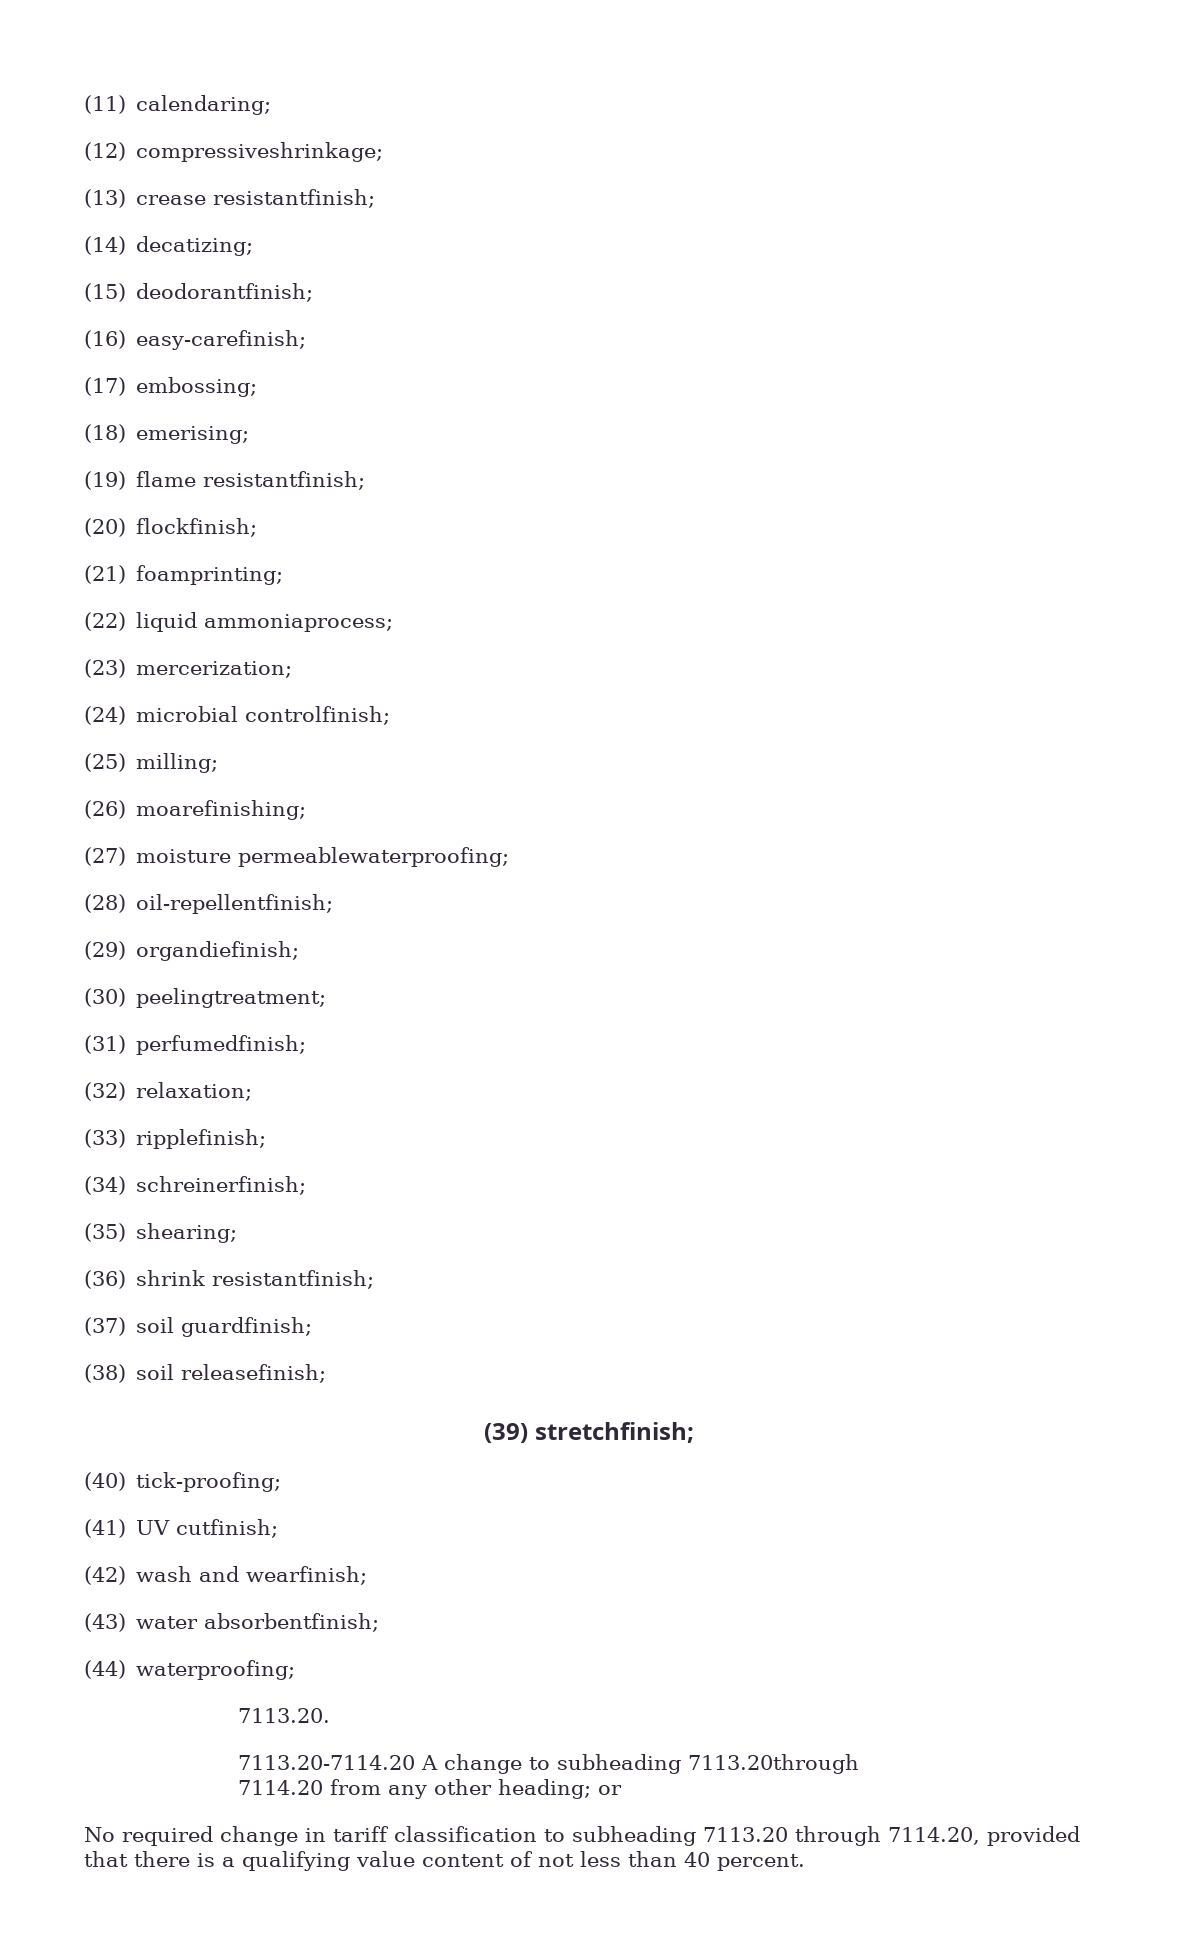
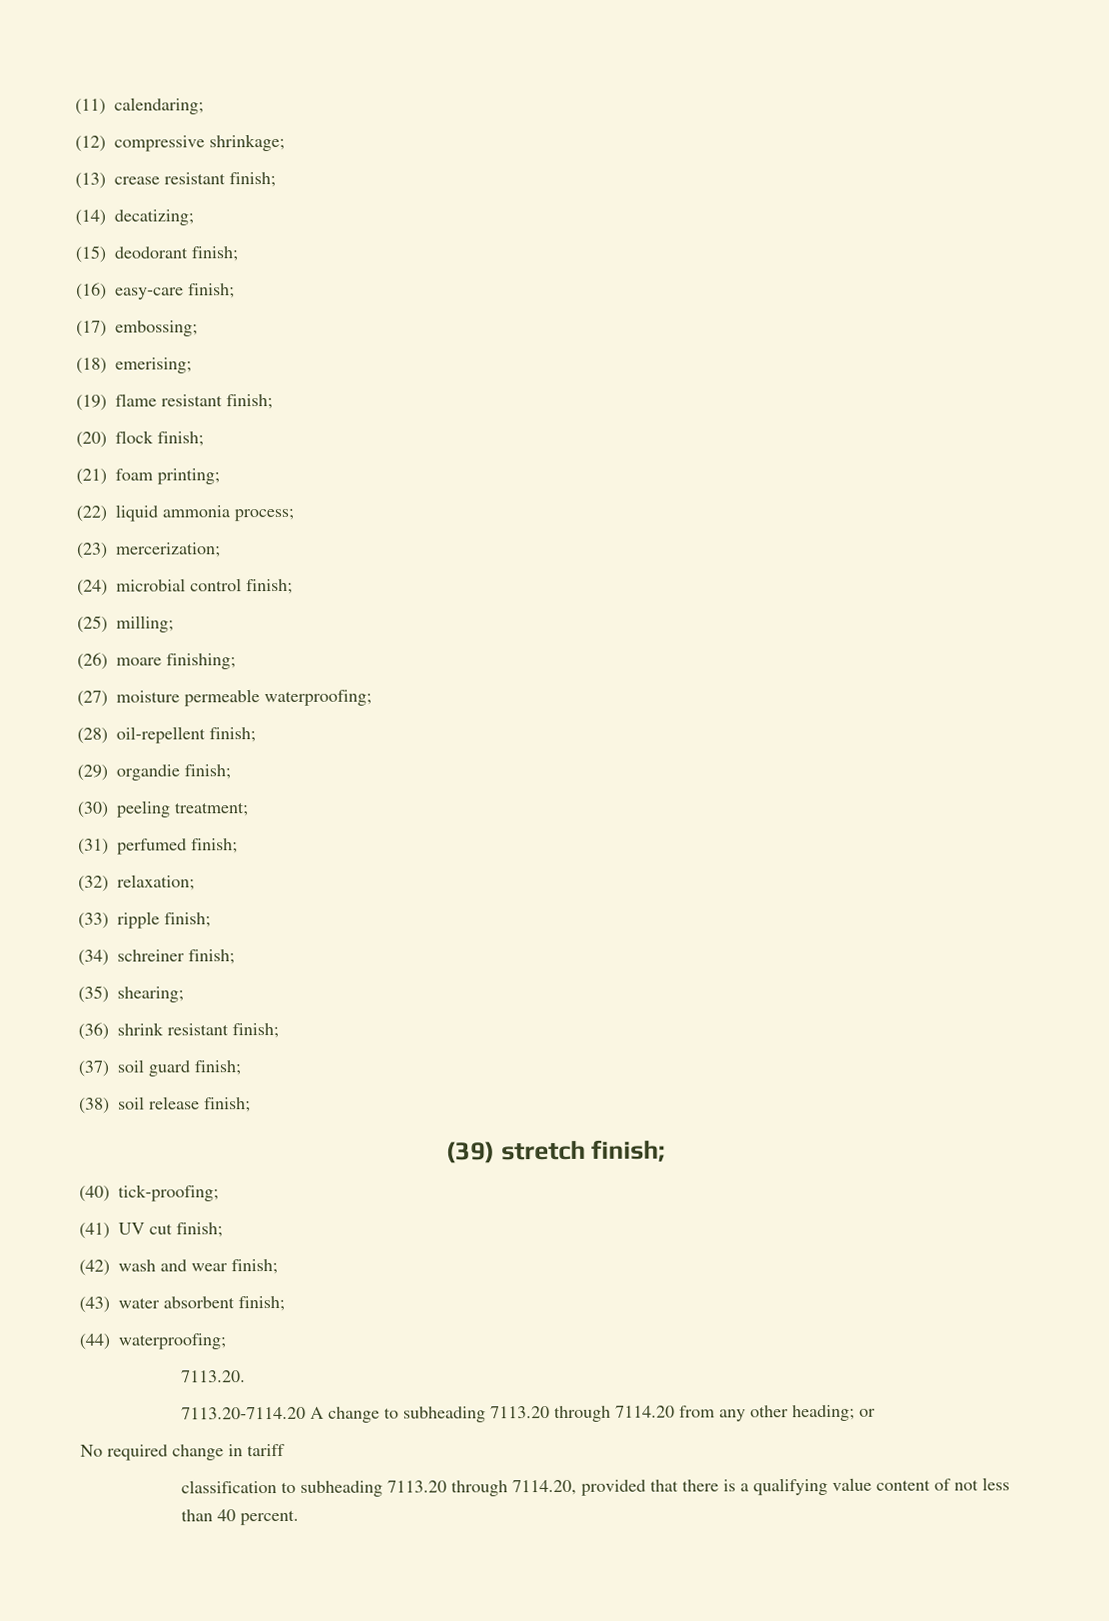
[136,142,384,162] compressiveshrinkage; -> [114,133,285,152] compressive shrinkage;
[213,189,376,208] resistantfinish; -> [164,172,276,188] resistant finish;
[136,283,314,302] deodorantfinish; -> [114,246,238,262] deodorant finish;
[136,330,307,350] easy-carefinish; -> [115,283,235,300] easy-care finish;
[203,471,366,490] resistantfinish; -> [161,394,273,410] resistant finish;
[136,518,258,537] flockfinish; -> [115,430,204,447] flock finish;
[136,565,284,585] foamprinting; -> [115,468,220,485] foam printing;
[204,614,394,632] ammoniaprocess; -> [162,505,294,522] ammonia process;
[245,706,391,725] controlfinish; -> [190,578,293,595] control finish;
[136,800,307,820] moarefinishing; -> [116,653,236,670] moare finishing;
[238,847,510,867] permeablewaterproofing; -> [184,689,372,707] permeable waterproofing;
[136,894,334,914] oil-repellentfinish; -> [116,726,256,744] oil-repellent finish;
[136,941,300,961] organdiefinish; -> [116,764,231,781] organdie finish;
[136,988,327,1008] peelingtreatment; -> [116,800,249,818] peeling treatment;
[136,1035,307,1055] perfumedfinish; -> [117,838,238,855] perfumed finish;
[136,1129,267,1149] ripplefinish; -> [117,911,211,929] ripple finish;
[136,1176,307,1195] schreinerfinish; -> [117,949,235,965] schreiner finish;
[212,1270,375,1289] resistantfinish; -> [167,1023,279,1039] resistant finish;
[181,1317,313,1337] guardfinish; -> [148,1060,241,1077] guard finish;
[181,1364,327,1383] releasefinish; -> [149,1096,251,1113] release finish;
[534,1422,694,1443] stretchfinish; -> [500,1139,667,1162] stretch finish;
[176,1519,279,1538] cutfinish; -> [149,1222,223,1238] cut finish;
[246,1566,368,1585] wearfinish; -> [191,1259,278,1275] wear finish;
[204,1613,380,1632] absorbentfinish; -> [163,1295,285,1312] absorbent finish;
[688,1754,860,1774] 7113.20through // -> [489,1405,611,1423] 7113.20 through
(389, 1834) none -> (285, 1450) //

